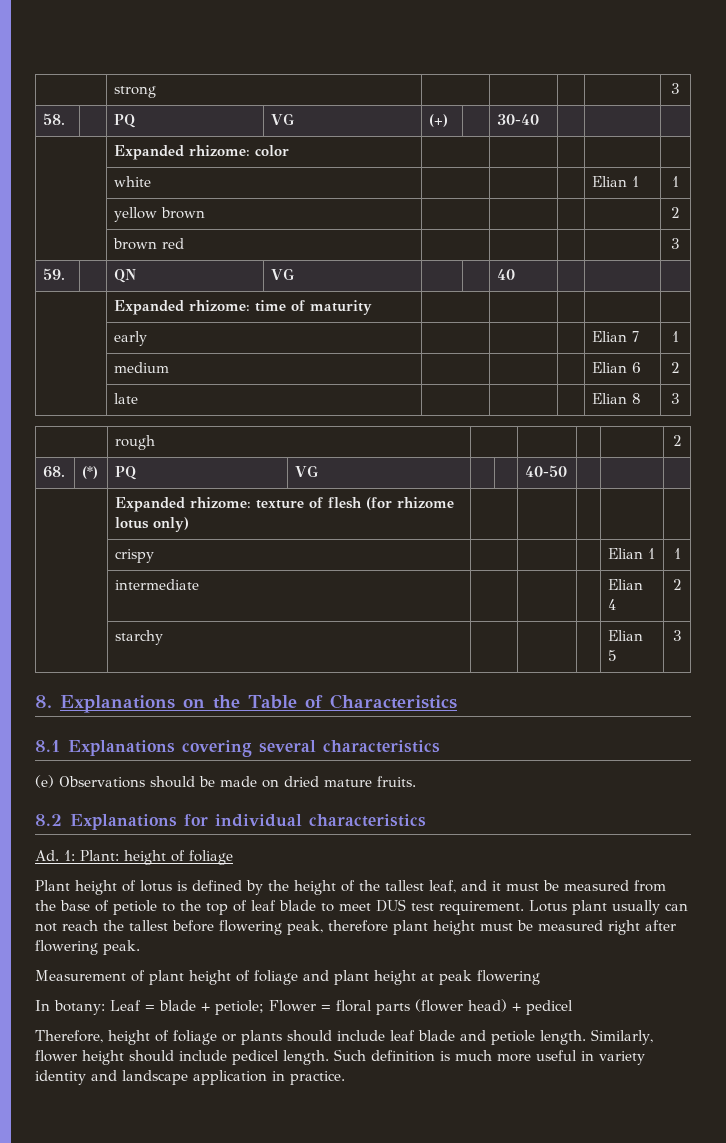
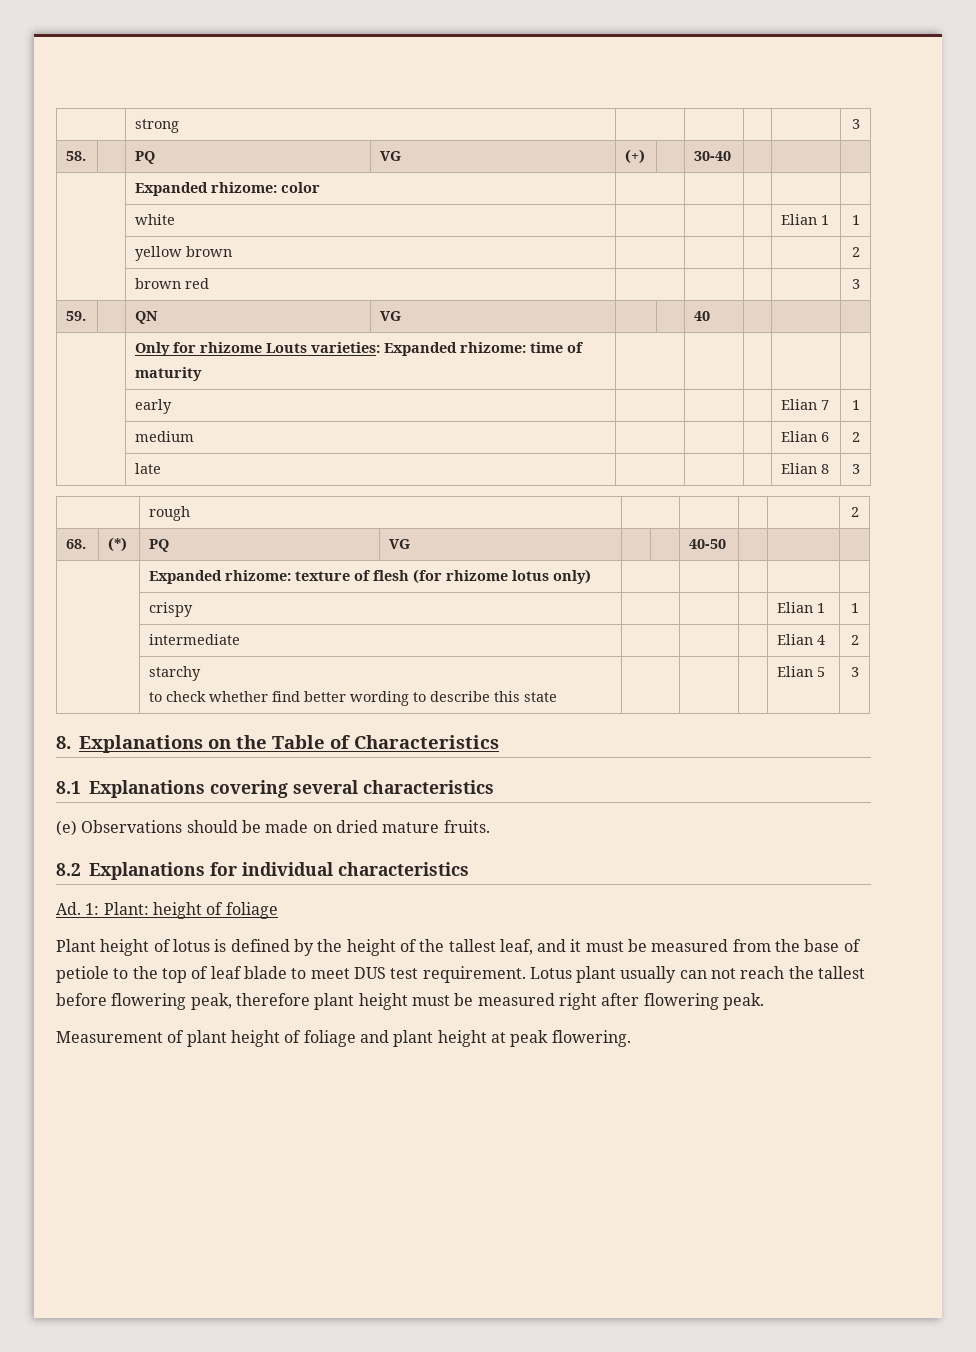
(516, 274) none -> [135,342,381,356] Only for rhizome Louts varieties:
(164, 637) none -> [149,691,558,706] // to check whether find better wording to describe this state
[477,970,540,985] [35,999,573,1015] [35,1029,653,1045] [35,1049,645,1065] [35,1070,345,1085] flowering // In botany: Leaf = blade + petiole; Flower = floral parts (flower head) + pedicel // Therefore, height of foliage or plants should include leaf blade and petiole length. Similarly, flower height should include pedicel length. Such definition is much more useful in variety identity and landscape application in practice. -> [551,1030,631,1047] flowering.

